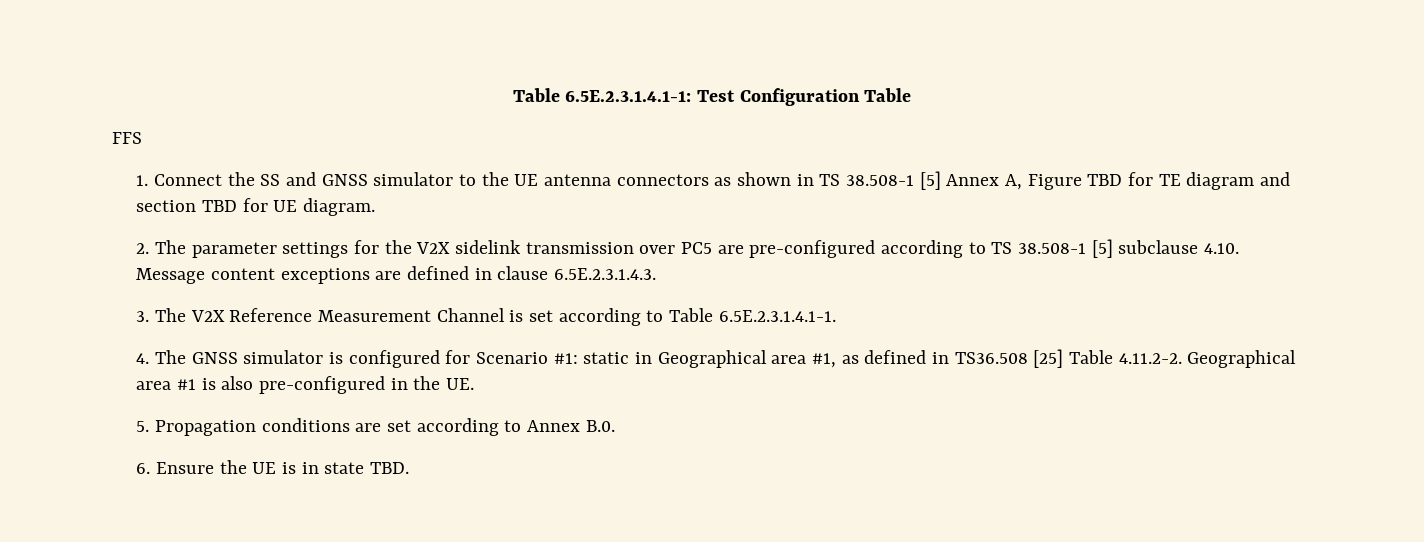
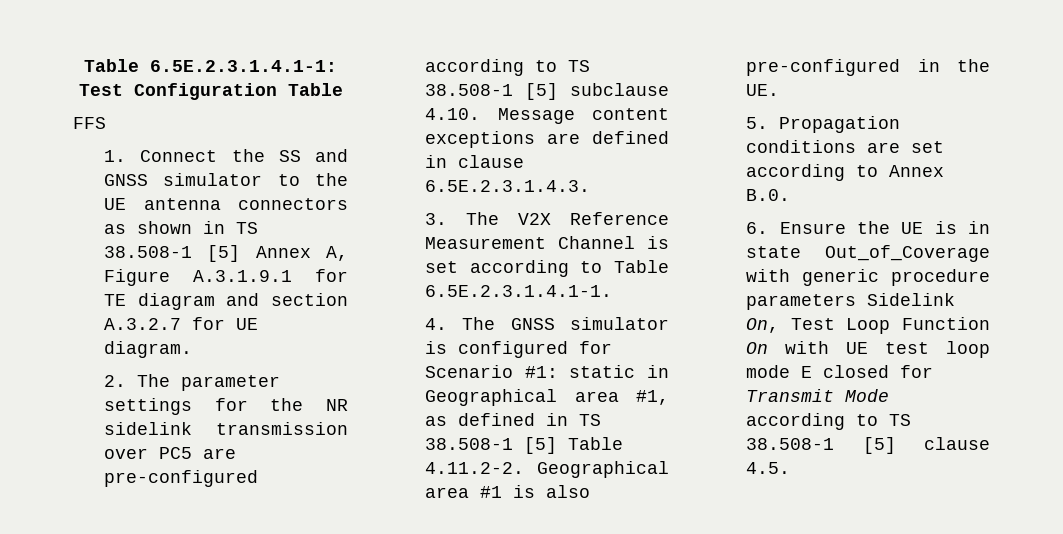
[1087,174,1123,186] TBD -> [193,270,293,282] A.3.1.9.1
[201,200,237,212] TBD -> [104,318,182,330] A.3.2.7
[416,242,451,254] V2X -> [326,399,348,411] NR
[954,349,1064,368] TS36.508 [25] -> [579,414,602,426] [425,437,558,454] TS 38.508-1 [5]
[369,462,409,474] TBD. -> [825,245,990,262] [746,269,990,286] [746,293,956,310] [746,317,990,334] [746,341,990,358] [746,365,934,378] [746,389,890,402] [746,413,912,430] [746,437,990,454] [746,462,791,474] Out_of_Coverage with generic procedure parameters Sidelink On, Test Loop Function On with UE test loop mode E closed for Transmit Mode according to TS 38.508-1 [5] clause 4.5.

